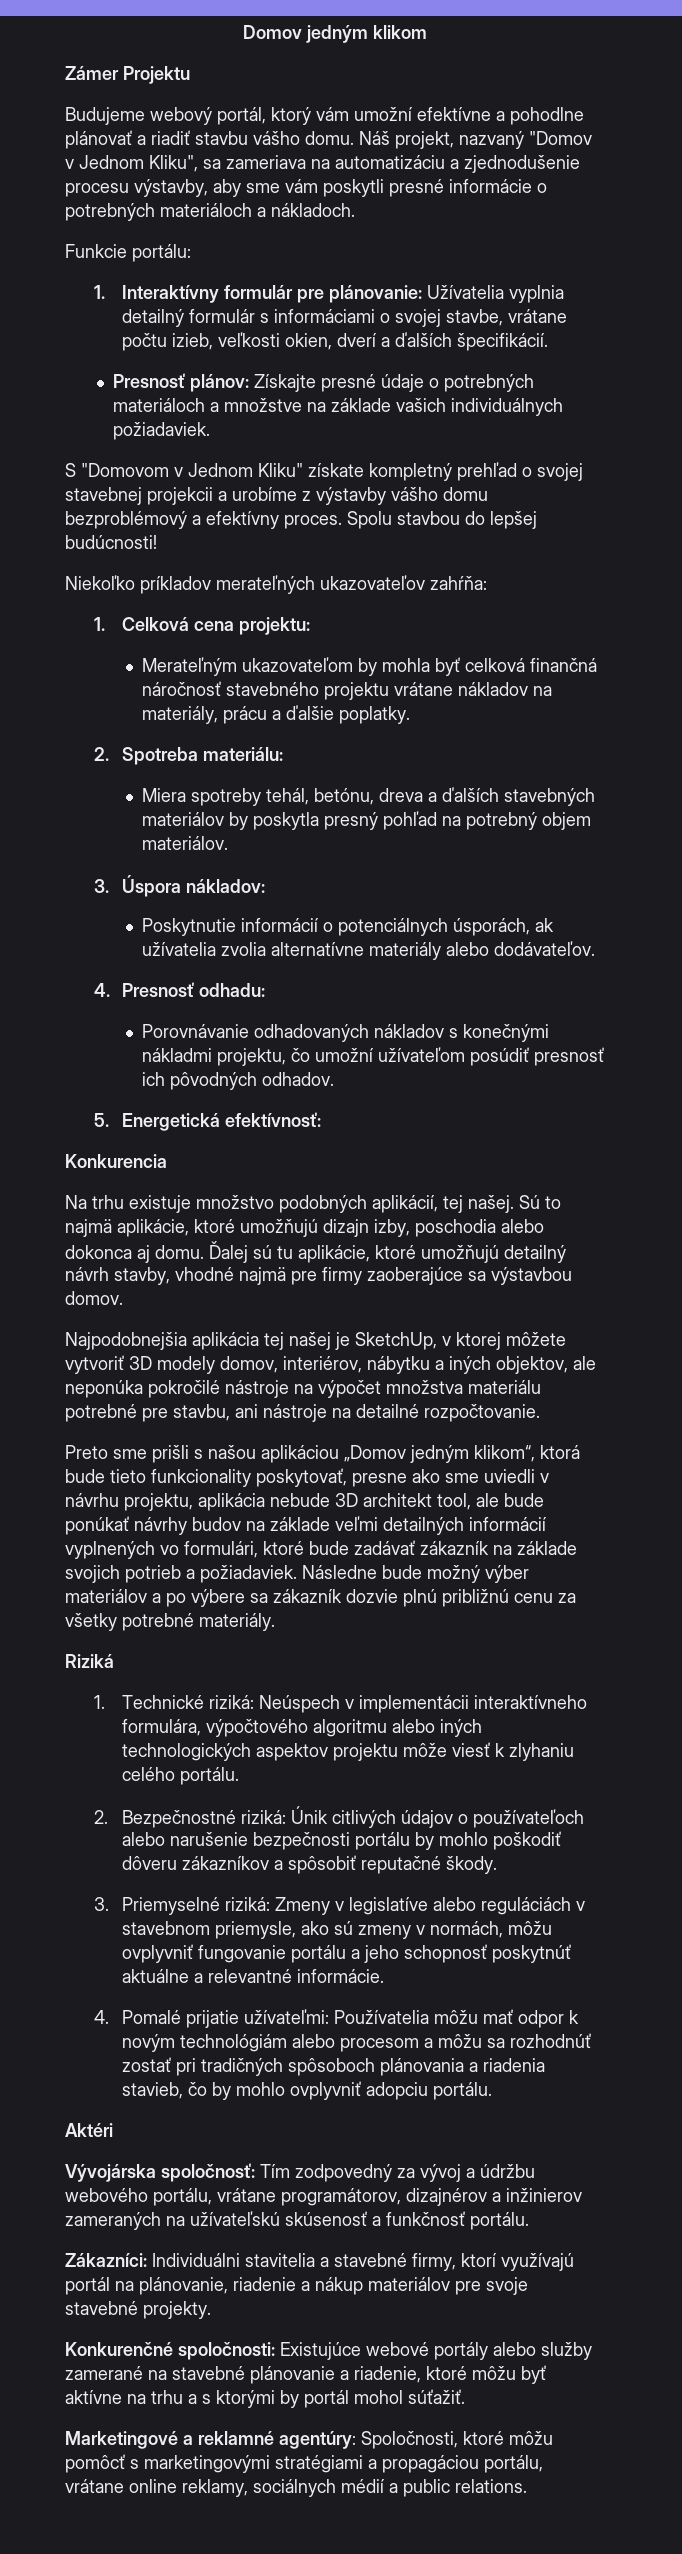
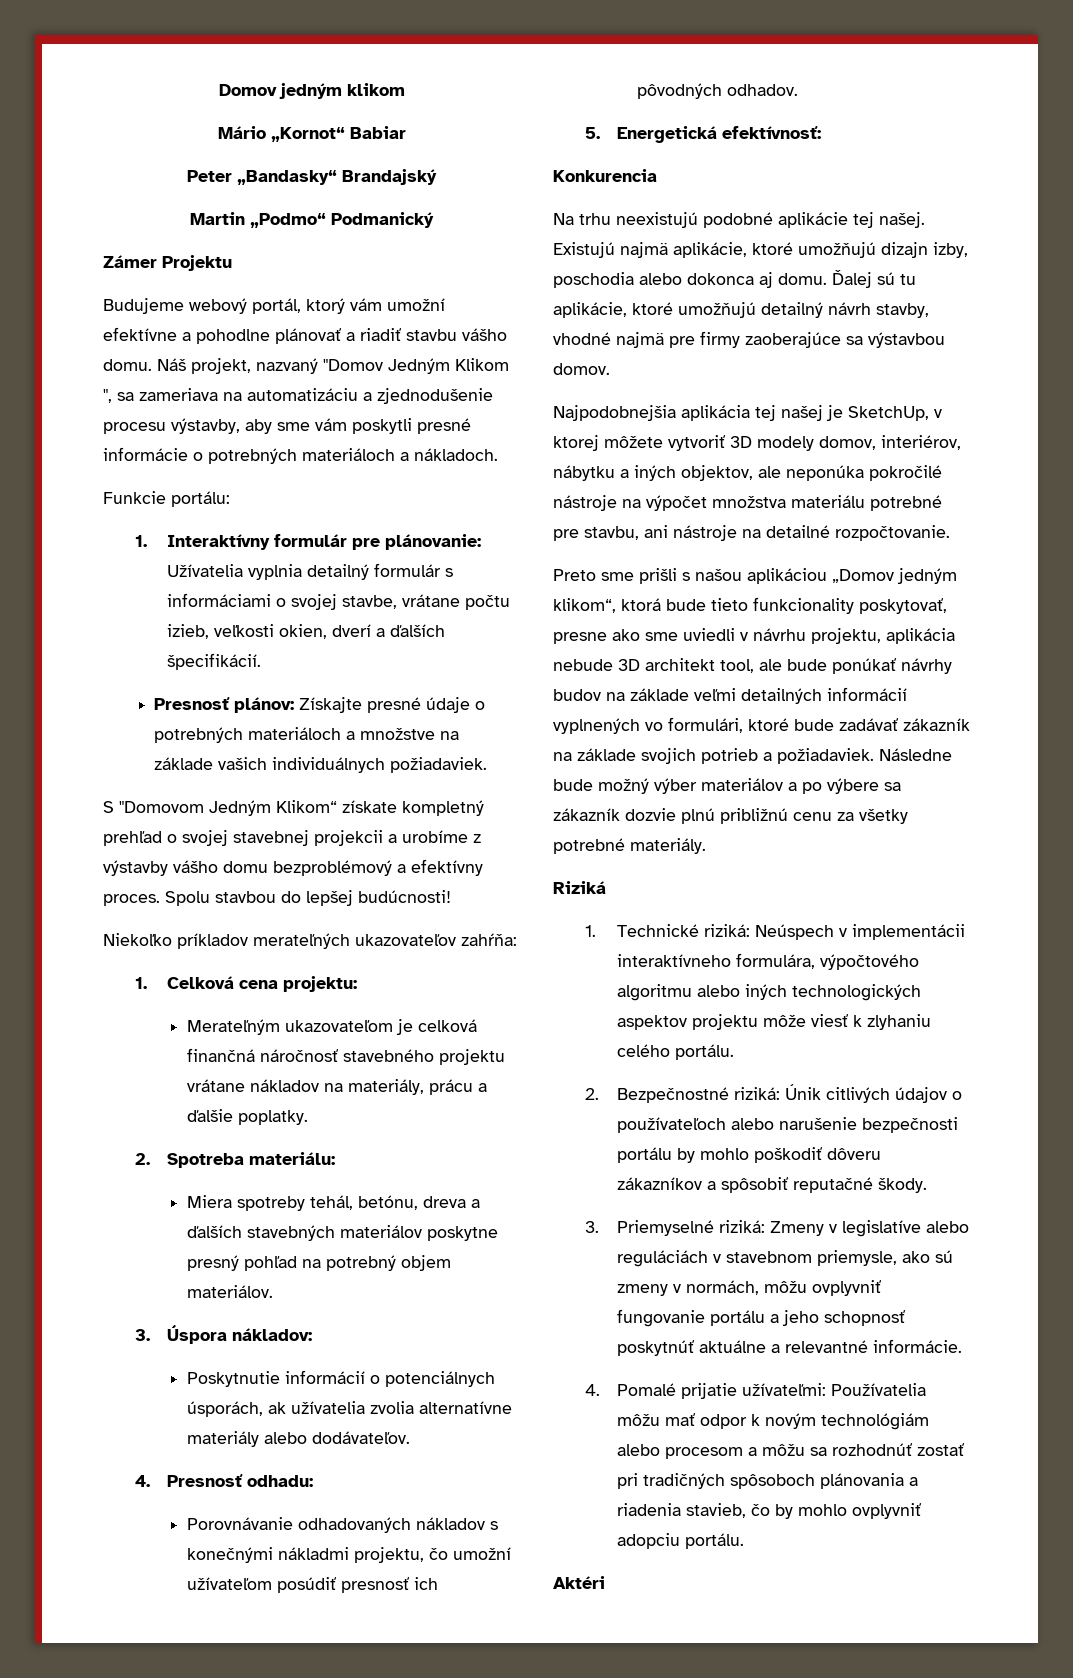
(427, 32) none -> [217,126,406,142] [187,169,437,185] [190,212,434,228] // Mário „Kornot“ Babiar // Peter „Bandasky“ Brandajský // Martin „Podmo“ Podmanický
[65,155,198,172] v Jednom Kliku", -> [388,358,509,374] [103,389,112,403] Jedným Klikom ",
[174,463,303,477] v Jednom Kliku" -> [209,800,337,816] Jedným Klikom“
[358,657,461,676] by mohla byť -> [395,1019,413,1035] je
[229,812,320,830] by poskytla -> [426,1226,498,1241] poskytne
[129,1195,561,1213] existuje množstvo podobných aplikácií, tej našej. Sú to -> [616,212,925,228] [553,242,615,258] neexistujú podobné aplikácie tej našej. Existujú
[65,2163,535,2182] [65,2188,582,2206] [65,2211,529,2230] [65,2253,574,2271] [65,2277,528,2295] [65,2301,211,2319] [65,2342,592,2360] [65,2365,546,2384] [65,2389,465,2408] [65,2431,553,2449] [65,2454,543,2473] [65,2479,527,2497] // Vývojárska spoločnosť: Tím zodpovedný za vývoj a údržbu webového portálu, vrátane programátorov, dizajnérov a inžinierov zameraných na užívateľskú skúsenosť a funkčnosť portálu. // Zákazníci: Individuálni stavitelia a stavebné firmy, ktorí využívajú portál na plánovanie, riadenie a nákup materiálov pre svoje stavebné projekty. // Konkurenčné spoločnosti: Existujúce webové portály alebo služby zamerané na stavebné plánovanie a riadenie, ktoré môžu byť aktívne na trhu a s ktorými by portál mohol súťažiť. // Marketingové a reklamné agentúry: Spoločnosti, ktoré môžu pomôcť s marketingovými stratégiami a propagáciou portálu, vrátane online reklamy, sociálnych médií a public relations. -> (605, 1582) none

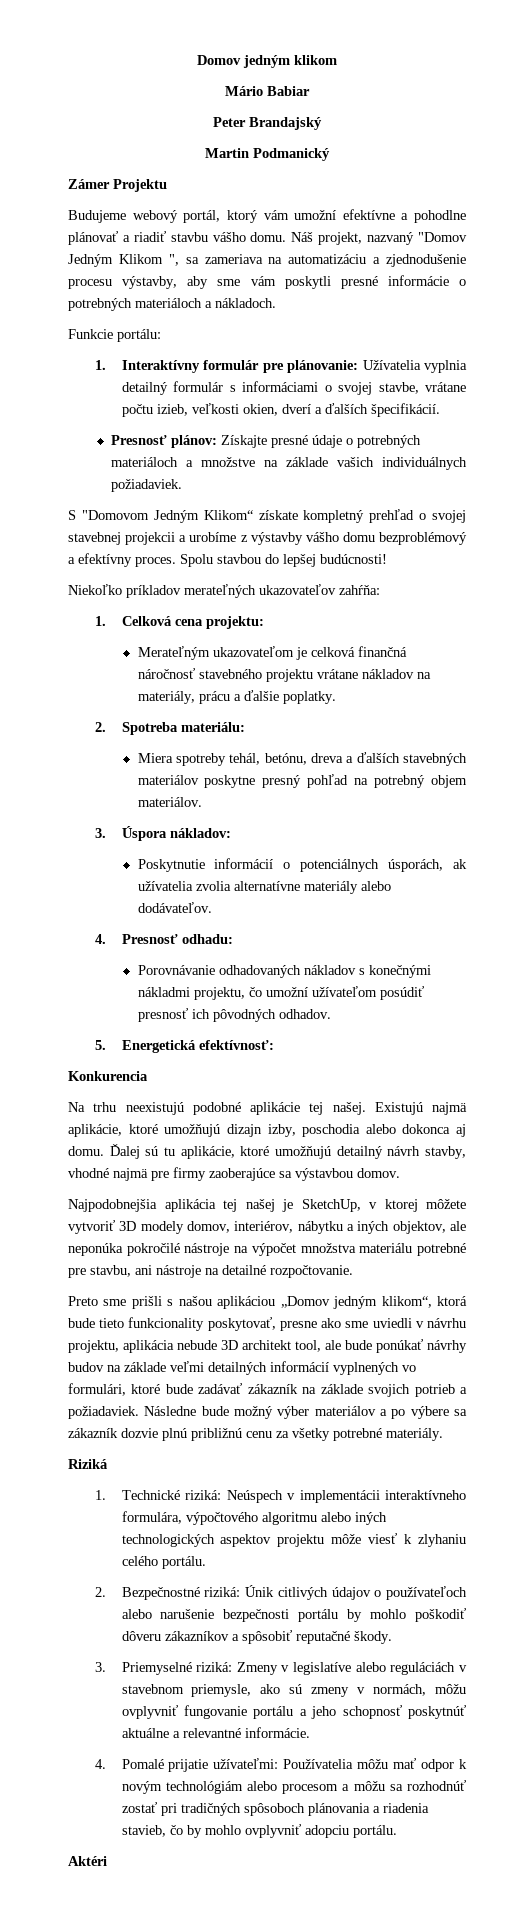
[270,127,345,142] „Kornot“ -> (263, 91) none
[237,170,337,185] „Bandasky“ -> (246, 122) none
[250,213,326,228] „Podmo“ -> (249, 153) none

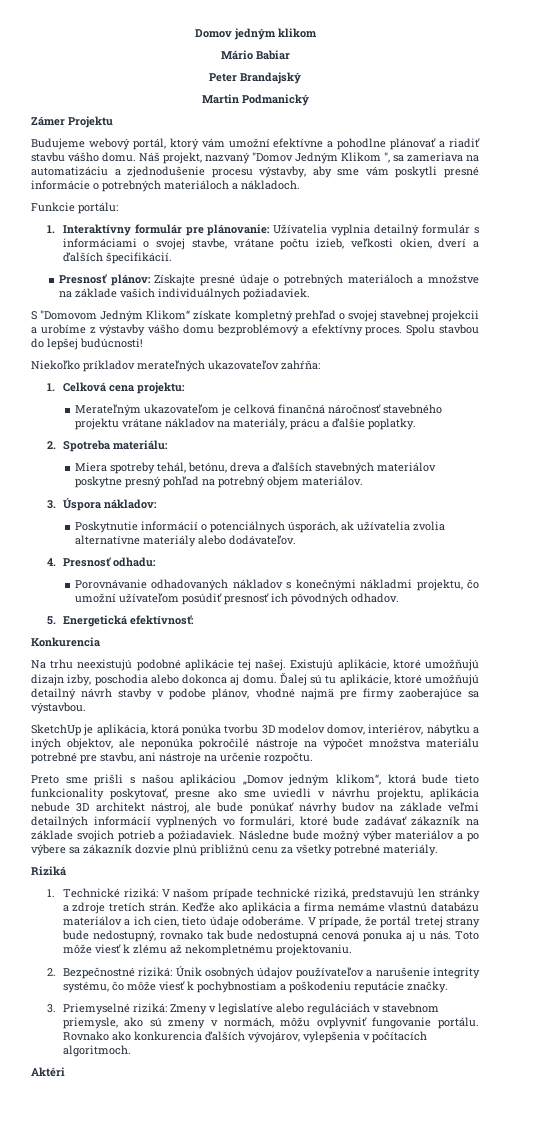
[432,1102,467,1115] najmä -> (334, 665) none
[425,1146,467,1159] stavby, -> [118,688,250,700] stavby v podobe plánov,
[295,1168,400,1181] [68,1199,466,1212] [68,1220,184,1234] výstavbou domov. // Najpodobnejšia aplikácia tej našej je SketchUp, v ktorej môžete vytvoriť 3D modely -> [31,702,86,714] [31,724,325,736] výstavbou. // SketchUp je aplikácia, ktorá ponúka tvorbu 3D modelov
[222,1265,353,1278] detailné rozpočtovanie. -> [220,752,313,764] určenie rozpočtu.
[295,1340,321,1352] tool, -> [150,802,189,814] nástroj,
[226,1490,466,1503] [121,1511,387,1525] [121,1533,466,1547] [121,1556,206,1569] [94,1585,467,1600] [121,1608,466,1622] [121,1630,392,1644] Neúspech v implementácii interaktívneho formulára, výpočtového algoritmu alebo iných technologických aspektov projektu môže viesť k zlyhaniu celého portálu. // 2. Bezpečnostné riziká: Únik citlivých údajov o používateľoch alebo narušenie bezpečnosti portálu by mohlo poškodiť dôveru zákazníkov a spôsobiť reputačné škody. -> [161,888,480,900] [62,902,480,914] [62,916,480,928] [61,930,479,942] [62,944,352,956] [46,966,480,979] [62,981,448,993] V našom prípade technické riziká, predstavujú len stránky a zdroje tretích strán. Keďže ako aplikácia a firma nemáme vlastnú databázu materiálov a ich cien, tieto údaje odoberáme. V prípade, že portál tretej strany bude nedostupný, rovnako tak bude nedostupná cenová ponuka aj u nás. Toto môže viesť k zlému až nekompletnému projektovaniu. // 2. Bezpečnostné riziká: Únik osobných údajov používateľov a narušenie integrity systému, čo môže viesť k pochybnostiam a poškodeniu reputácie značky.
[253,1705,466,1719] [121,1727,310,1738] [94,1758,467,1772] [121,1780,466,1794] [121,1802,429,1816] [121,1824,397,1838] portálu a jeho schopnosť poskytnúť aktuálne a relevantné informácie. // 4. Pomalé prijatie užívateľmi: Používatelia môžu mať odpor k novým technológiám alebo procesom a môžu sa rozhodnúť zostať pri tradičných spôsoboch plánovania a riadenia stavieb, čo by mohlo ovplyvniť adopciu portálu. -> [437,1017,479,1029] [62,1031,427,1043] [62,1045,131,1057] portálu. Rovnako ako konkurencia ďalších vývojárov, vylepšenia v počítacích algoritmoch.

